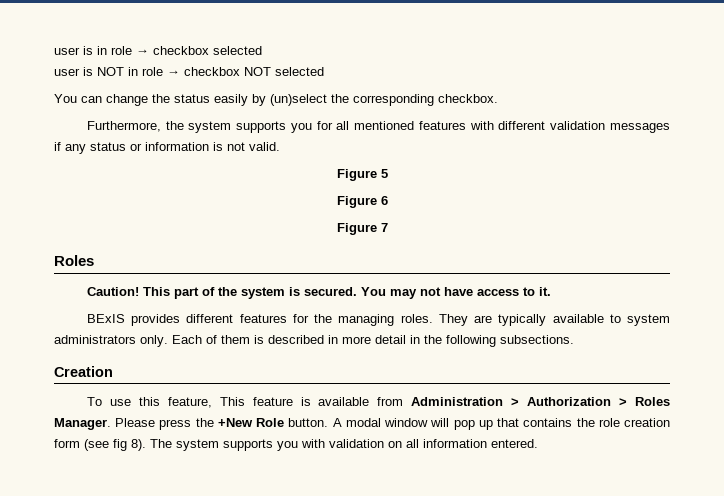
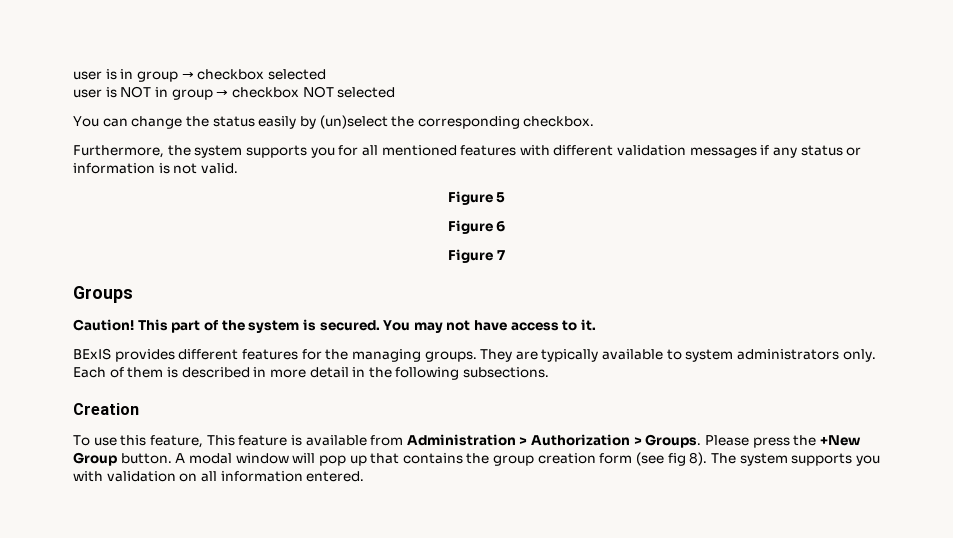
[111,46,132,55] role -> [136,71,178,82] group
[142,67,163,76] role -> [171,89,213,100] group
[54,255,94,266] Roles -> [73,286,133,303] Groups
[400,314,433,323] roles. -> [424,351,477,362] groups.
[635,397,671,406] [54,418,111,430] Roles Manager. -> [645,434,702,448] Groups.
[256,418,285,427] Role -> [73,452,117,466] Group
[598,418,620,427] role -> [493,455,535,466] group

